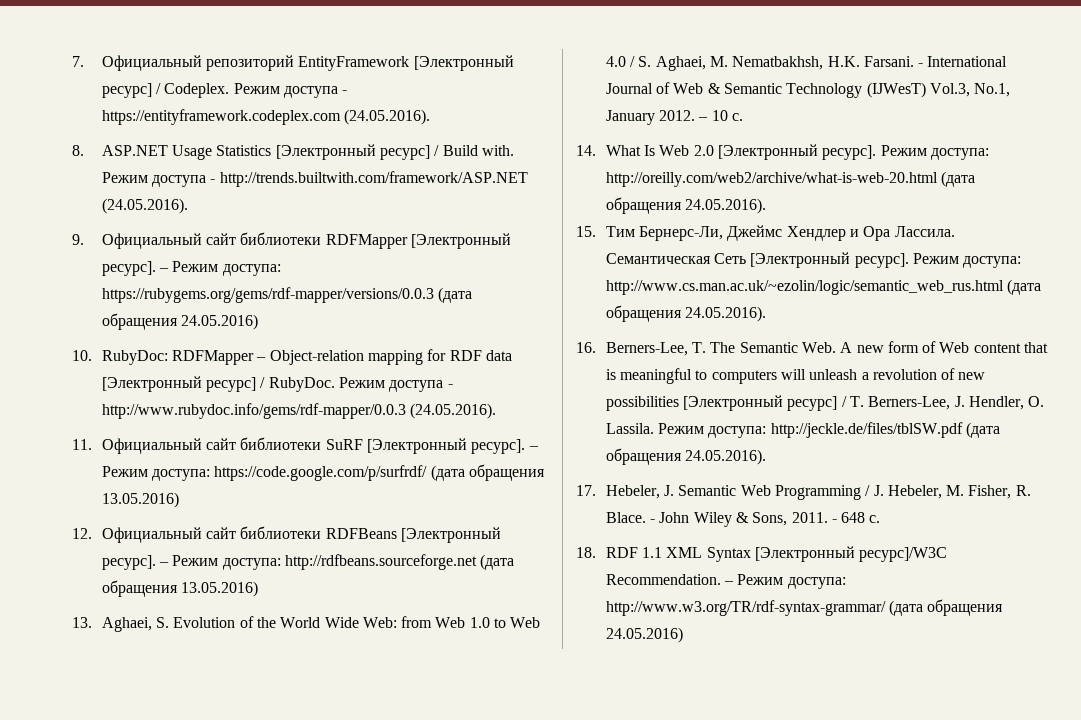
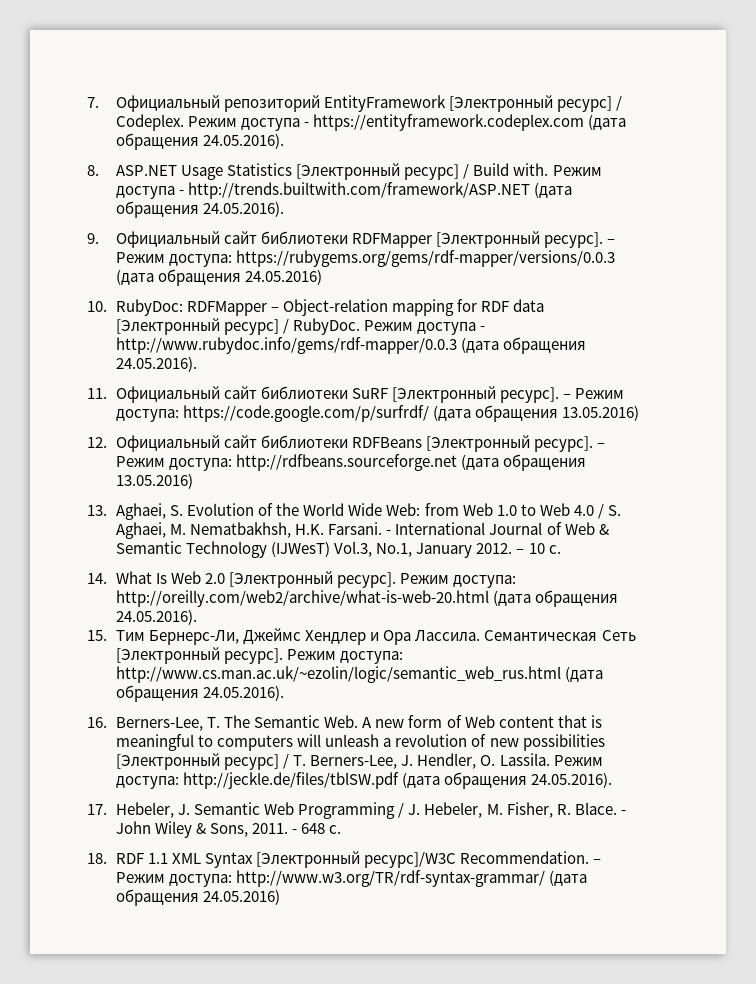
[343,109,430,125] (24.05.2016). -> [588,114,627,130] [116,133,285,150] (дата обращения 24.05.2016).
[101,198,188,214] (24.05.2016). -> [534,182,573,198] [116,201,285,218] (дата обращения 24.05.2016).
[409,403,496,419] (24.05.2016). -> [461,337,587,354] [116,356,198,372] (дата обращения 24.05.2016).

